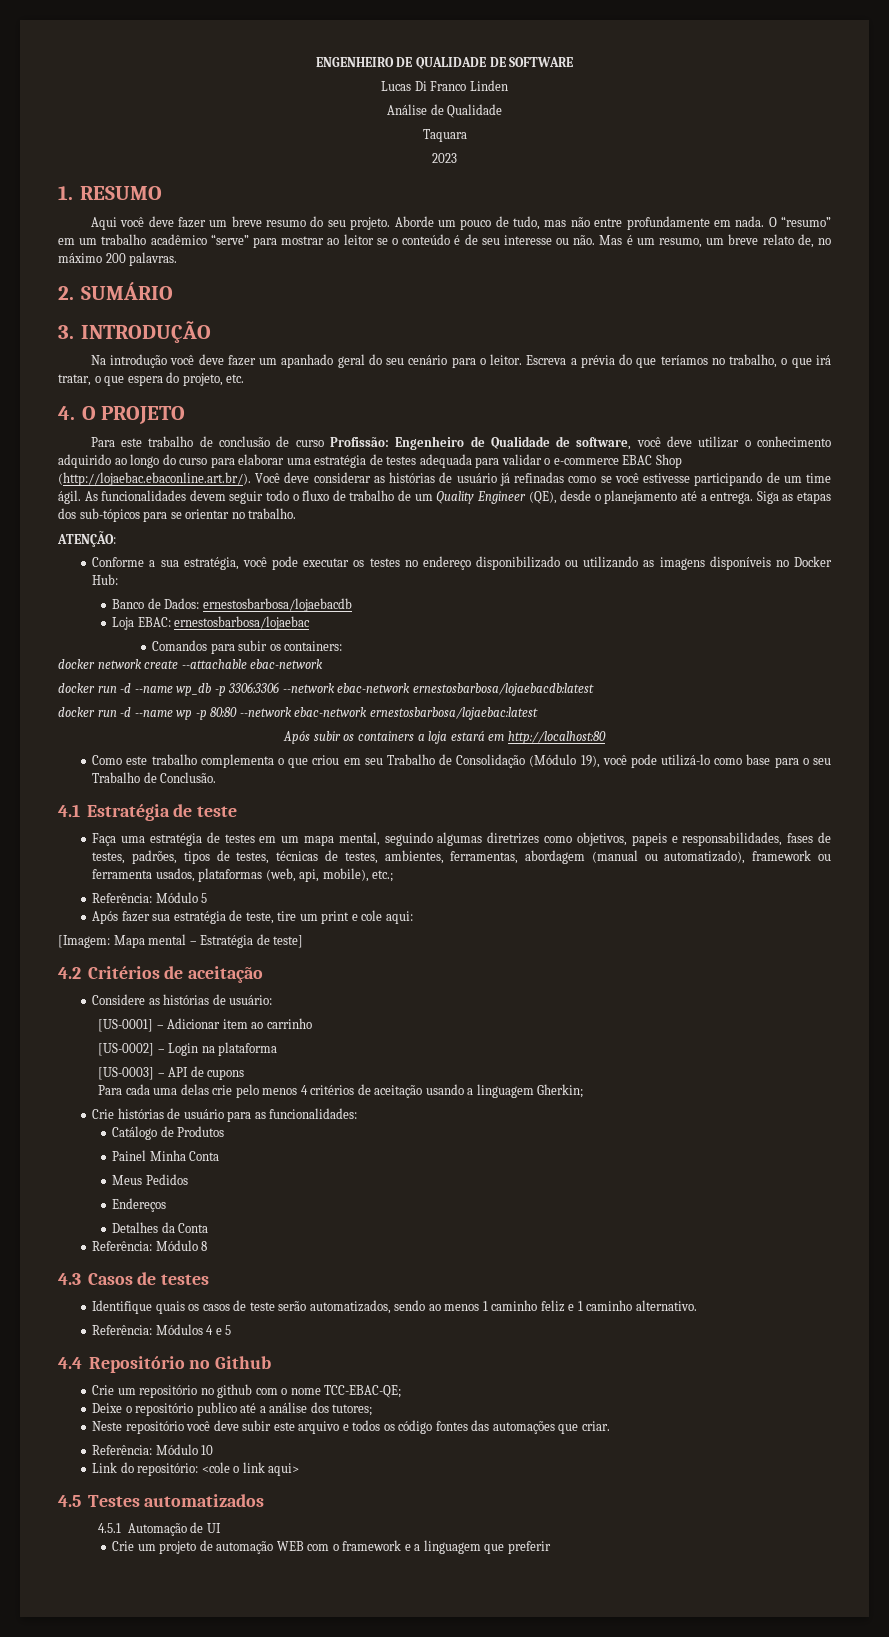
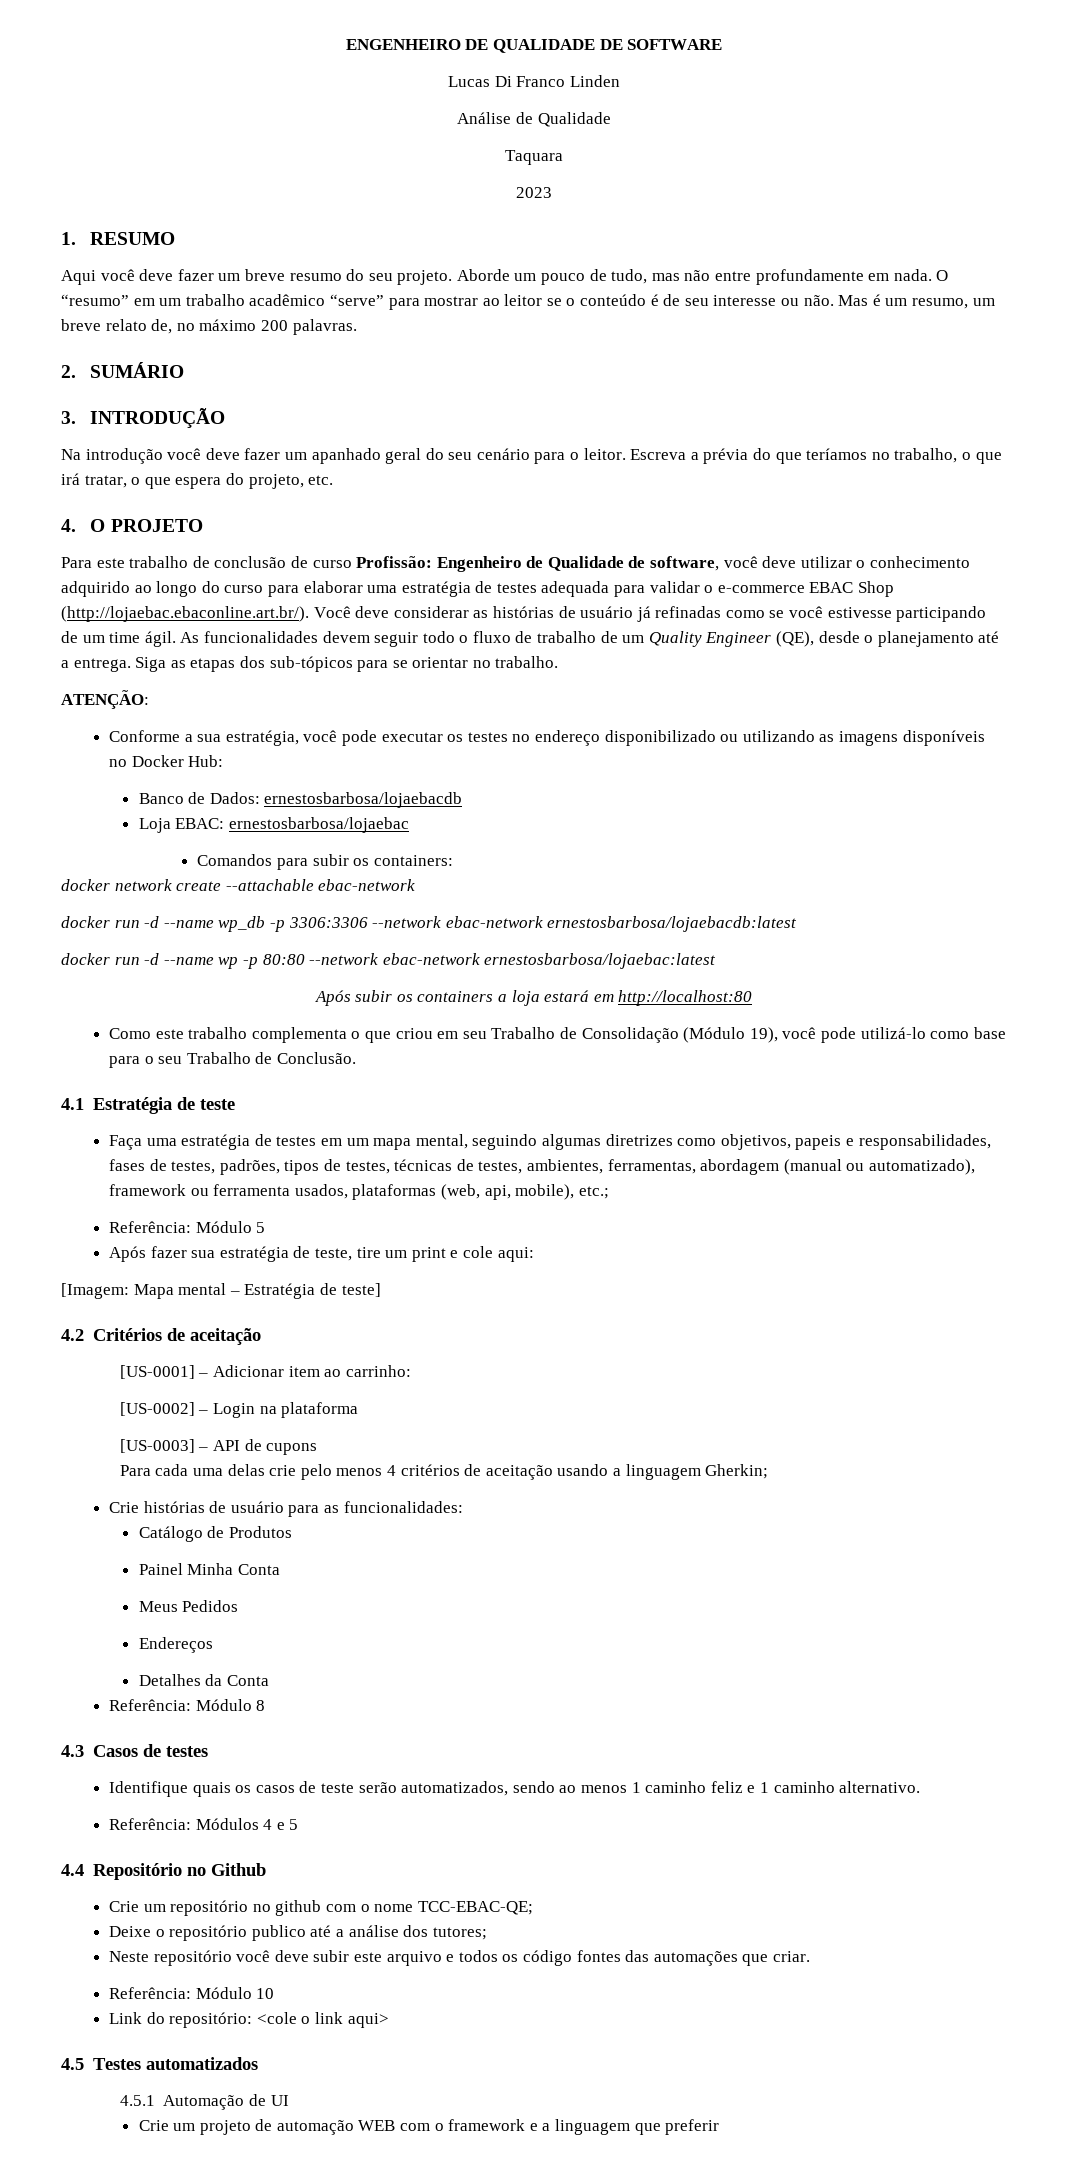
[92,994,273,1005] // Considere as histórias de usuário: -> (261, 1336) none
[266,1018,312,1029] carrinho -> [345,1365,411,1377] carrinho:

